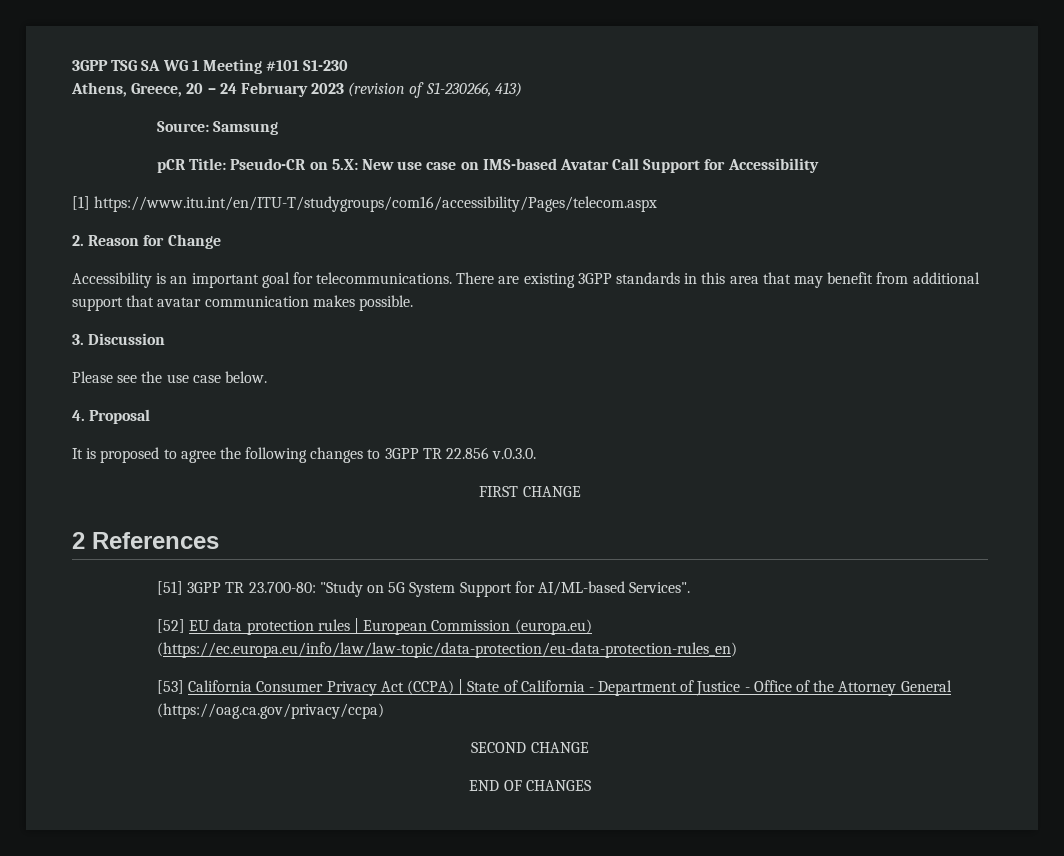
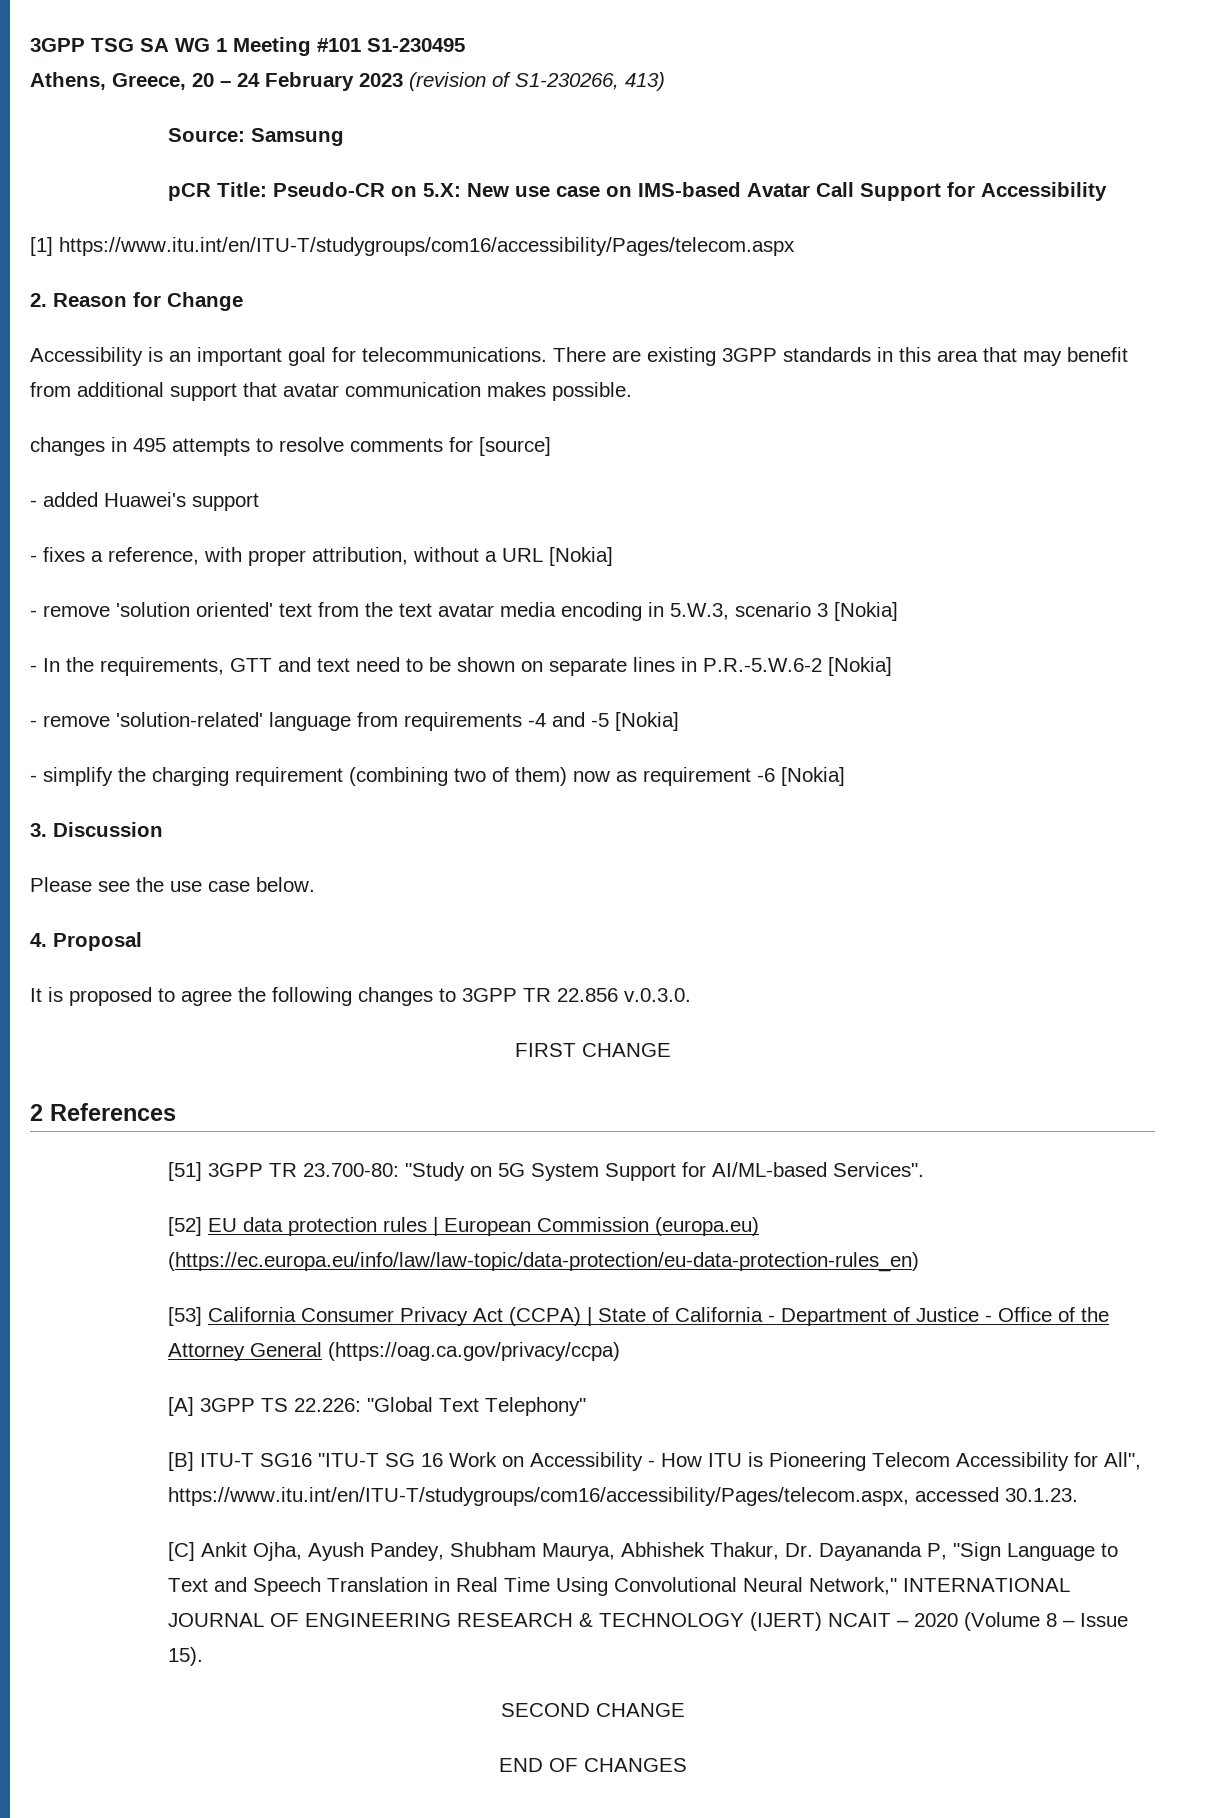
[303,60,349,71] S1-230 -> [367,38,465,52] S1-230495
(413, 303) none -> [30,437,551,456] [30,492,259,511] [30,547,613,566] [30,602,898,621] [30,657,892,676] [30,712,679,731] [30,767,845,786] // changes in 495 attempts to resolve comments for [source] // - added Huawei's support // - fixes a reference, with proper attribution, without a URL [Nokia] // - remove 'solution oriented' text from the text avatar media encoding in 5.W.3, scenario 3 [Nokia] // - In the requirements, GTT and text need to be shown on separate lines in P.R.-5.W.6-2 [Nokia] // - remove 'solution-related' language from requirements -4 and -5 [Nokia] // - simplify the charging requirement (combining two of them) now as requirement -6 [Nokia]
(385, 711) none -> [168,1397,587,1416] [168,1452,1142,1471] [168,1487,1079,1506] [168,1542,1119,1561] [168,1577,1071,1596] [168,1612,1129,1631] [168,1647,204,1666] // [A] 3GPP TS 22.226: "Global Text Telephony" // [B] ITU-T SG16 "ITU-T SG 16 Work on Accessibility - How ITU is Pioneering Telecom Accessibility for All", https://www.itu.int/en/ITU-T/studygroups/com16/accessibility/Pages/telecom.aspx, accessed 30.1.23. // [C] Ankit Ojha, Ayush Pandey, Shubham Maurya, Abhishek Thakur, Dr. Dayananda P, "Sign Language to Text and Speech Translation in Real Time Using Convolutional Neural Network," INTERNATIONAL JOURNAL OF ENGINEERING RESEARCH & TECHNOLOGY (IJERT) NCAIT – 2020 (Volume 8 – Issue 15).

